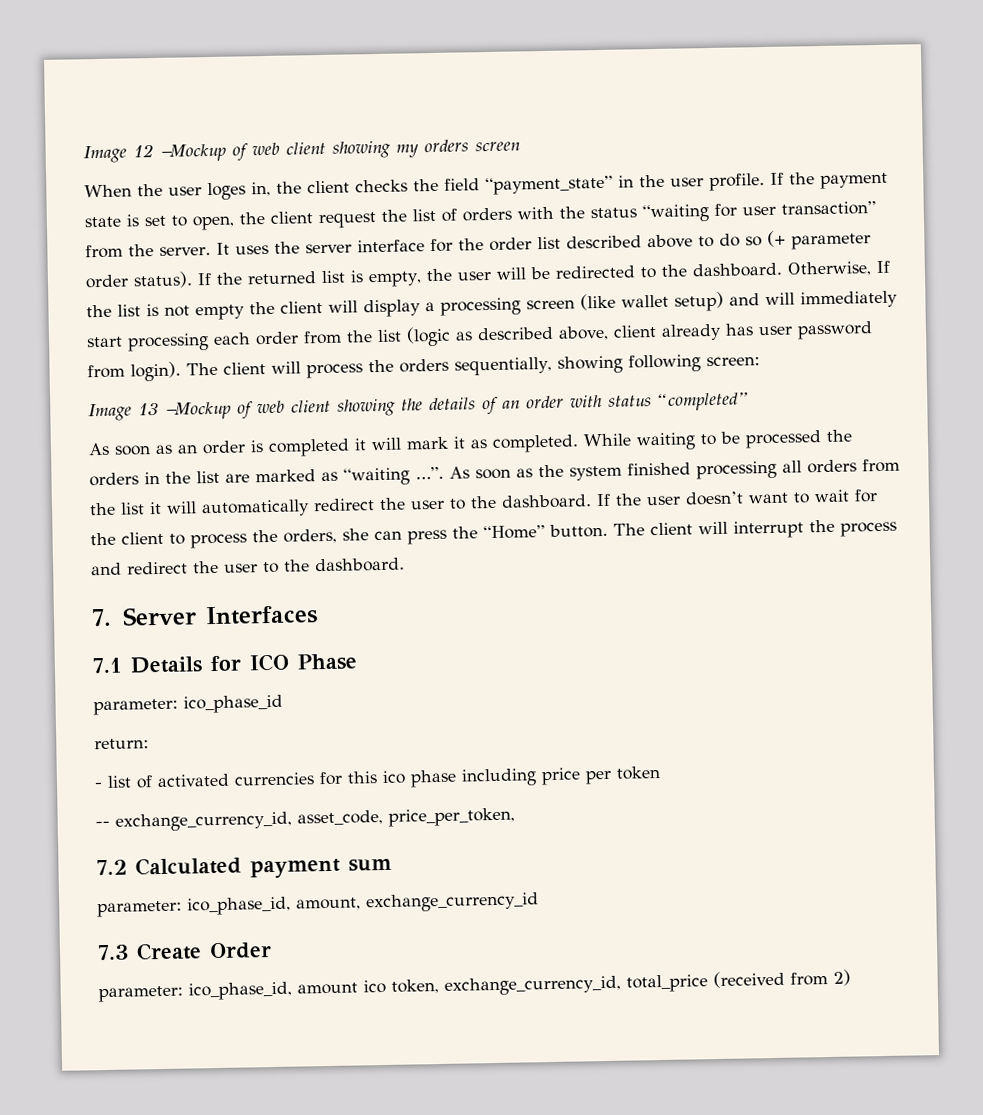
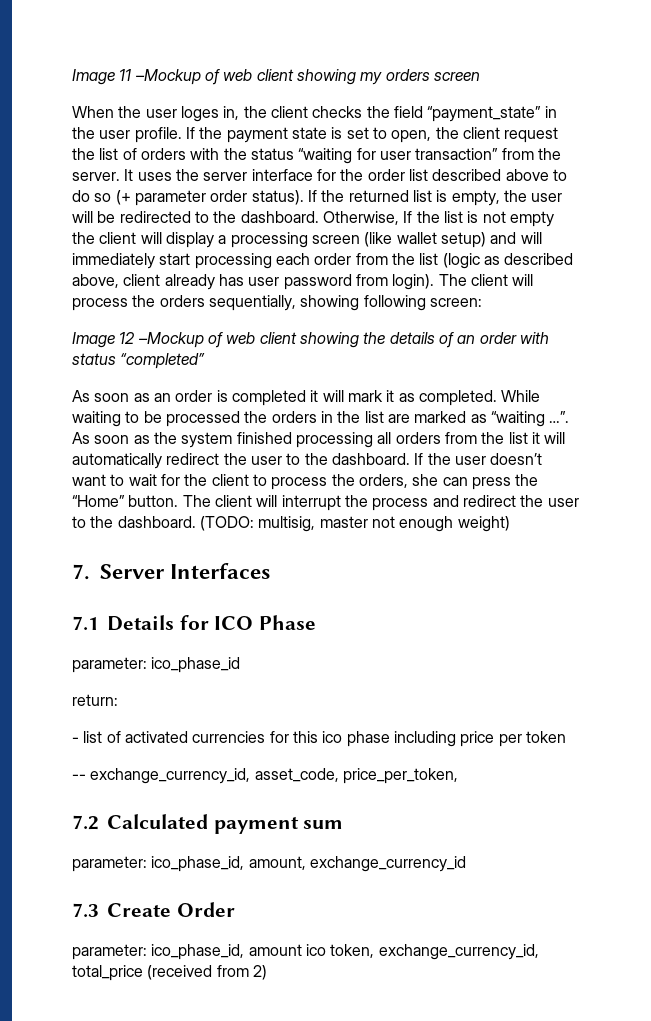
[83,144,154,164] Image 12 -> [72,69,132,85] Image 11
[138,402,159,416] 13 -> [119,332,136,344] 12
(405, 565) none -> [199,516,510,532] (TODO: multisig, master not enough weight)

